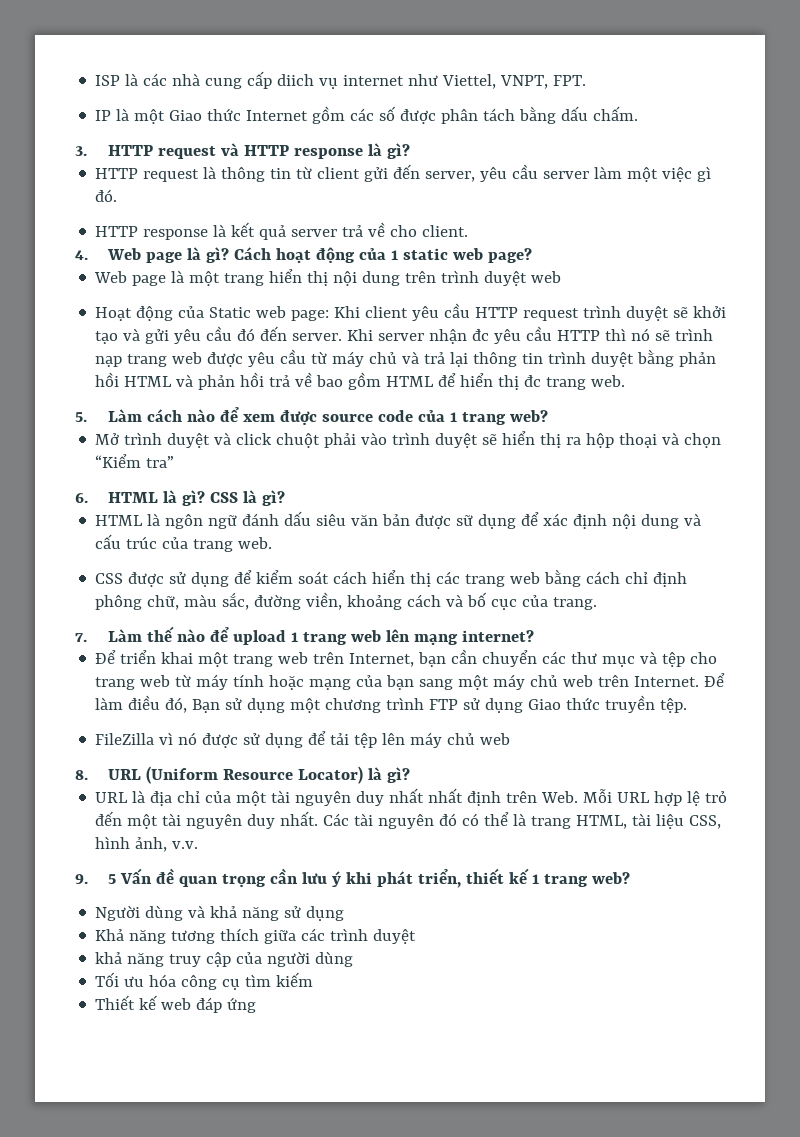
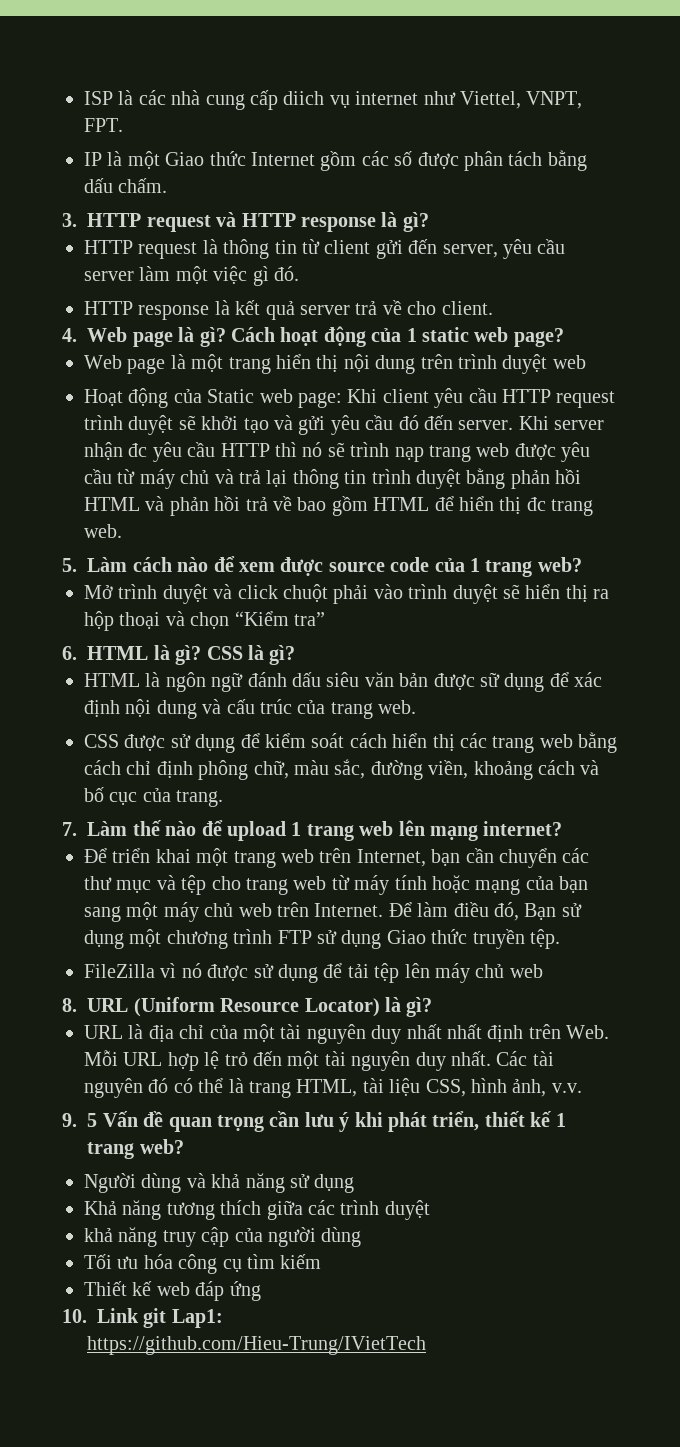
(257, 1005) none -> [62,1308,223,1328] [87,1336,427,1355] // 10. Link git Lap1: // https://github.com/Hieu-Trung/IVietTech

